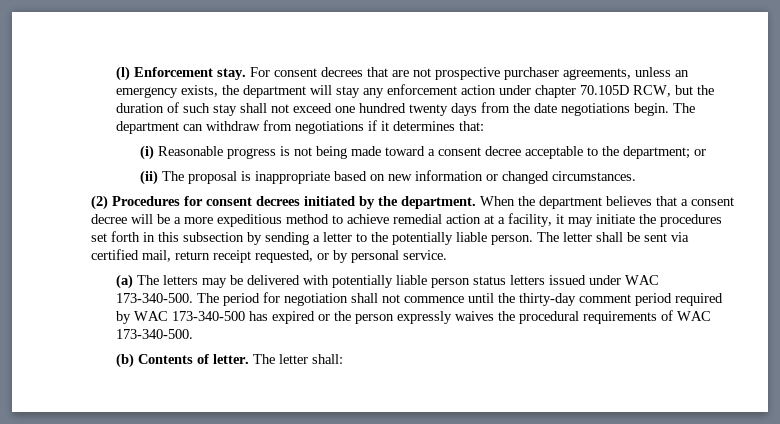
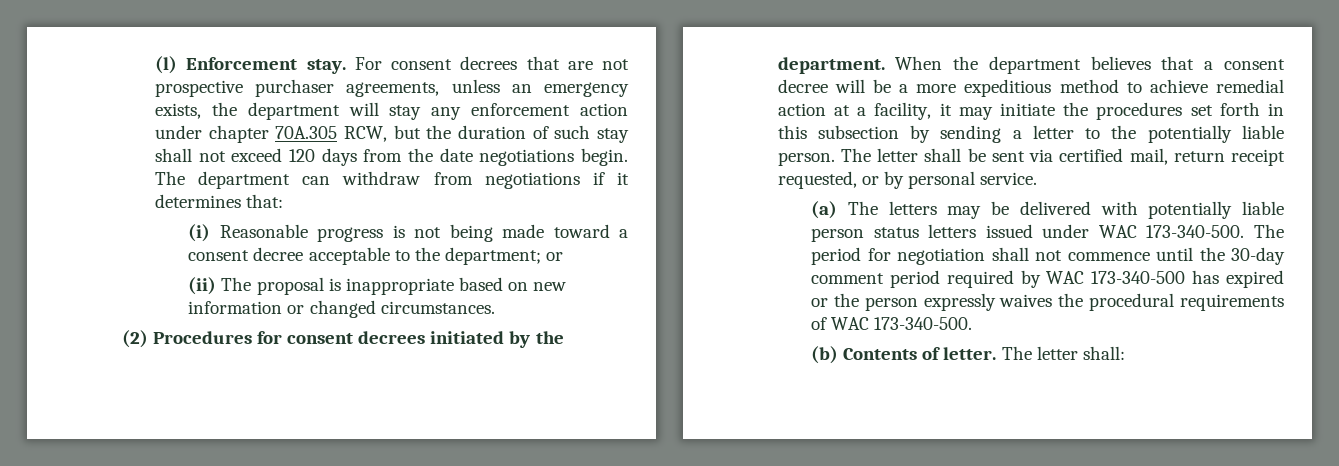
[579,85,629,95] 70.105D -> [275,126,338,139] 70A.305
[334,103,448,116] one hundred twenty -> [289,149,316,162] 120
[518,293,576,306] thirty-day -> [1231,247,1285,265] 30-day

